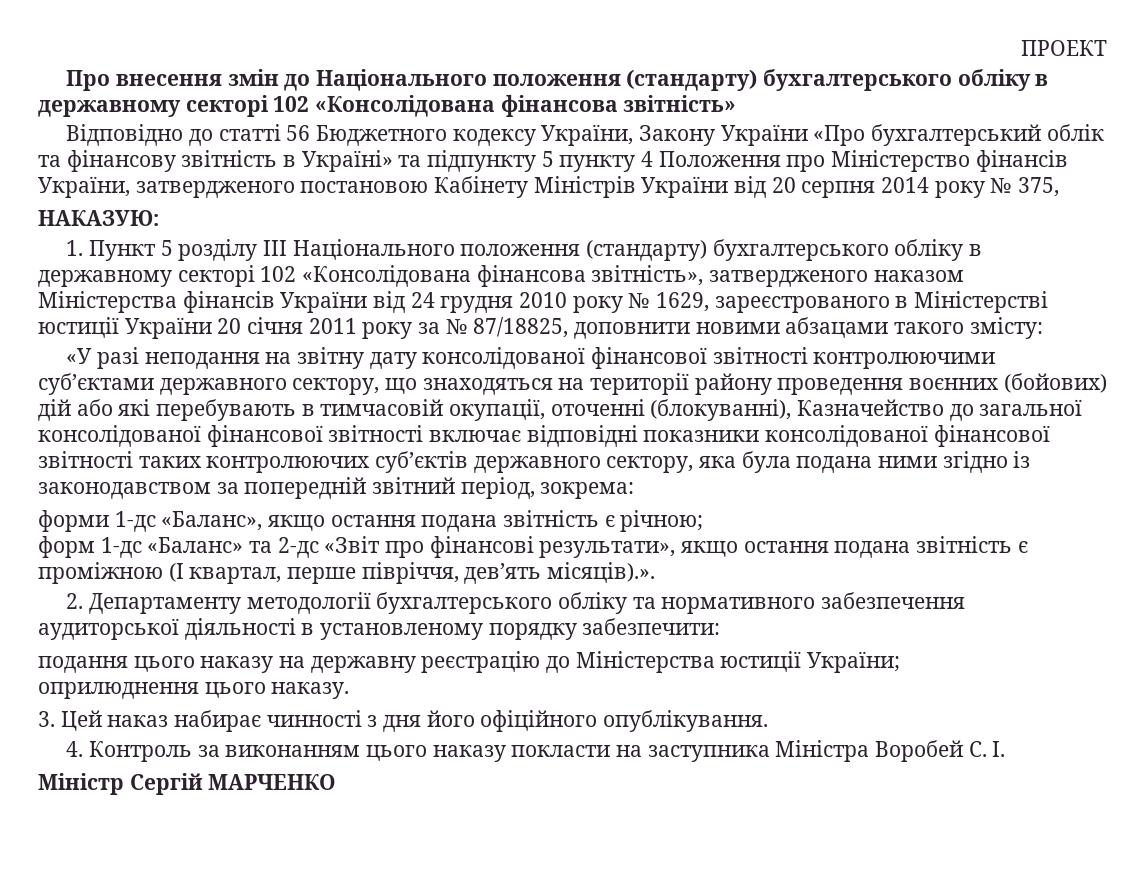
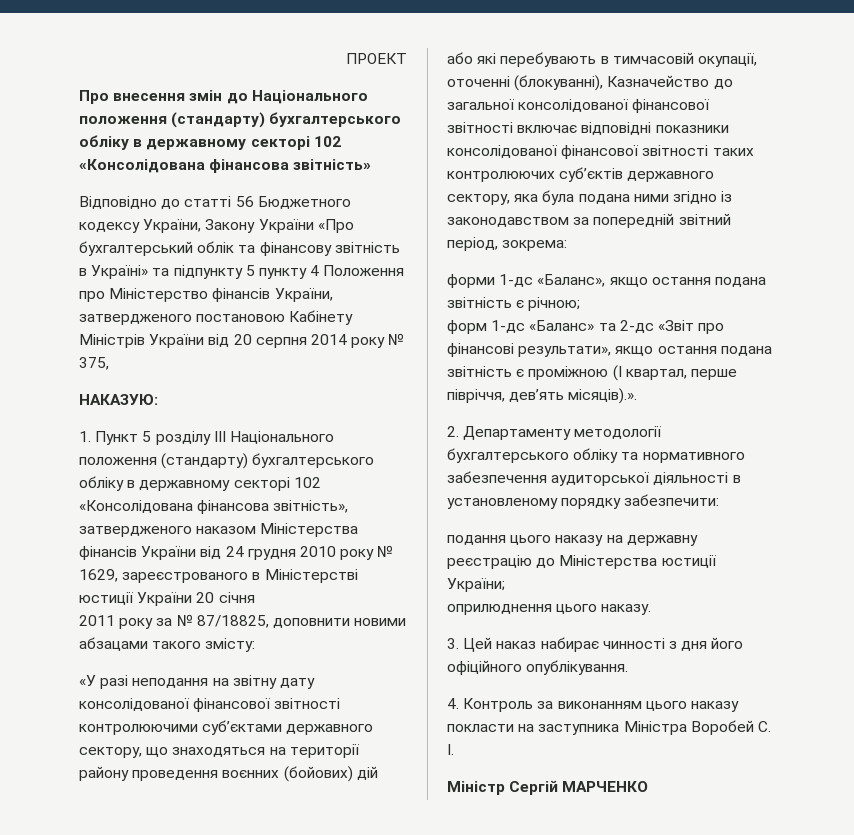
(304, 325) none -> (255, 597) //

